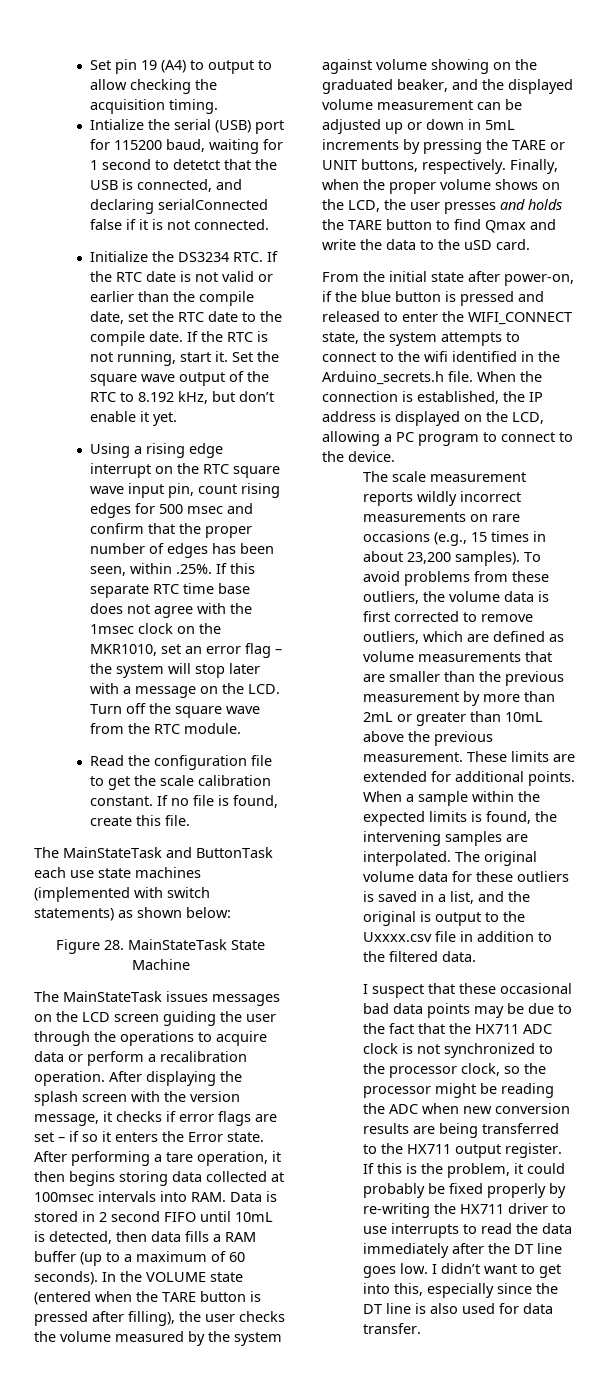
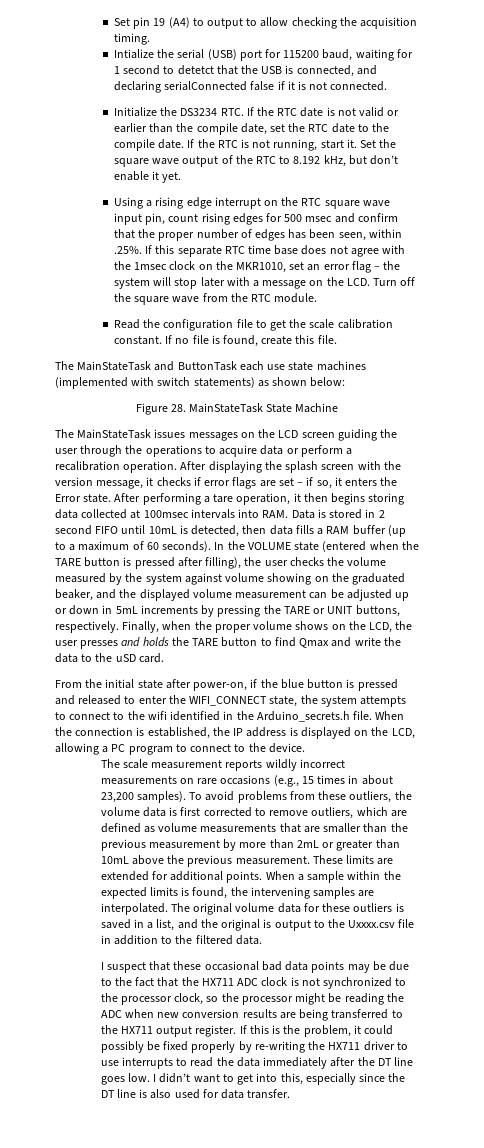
[82,1134,98,1142] so -> [316,480,332,489] so,
[362,1183,425,1198] probably -> [100,1041,144,1053] possibly

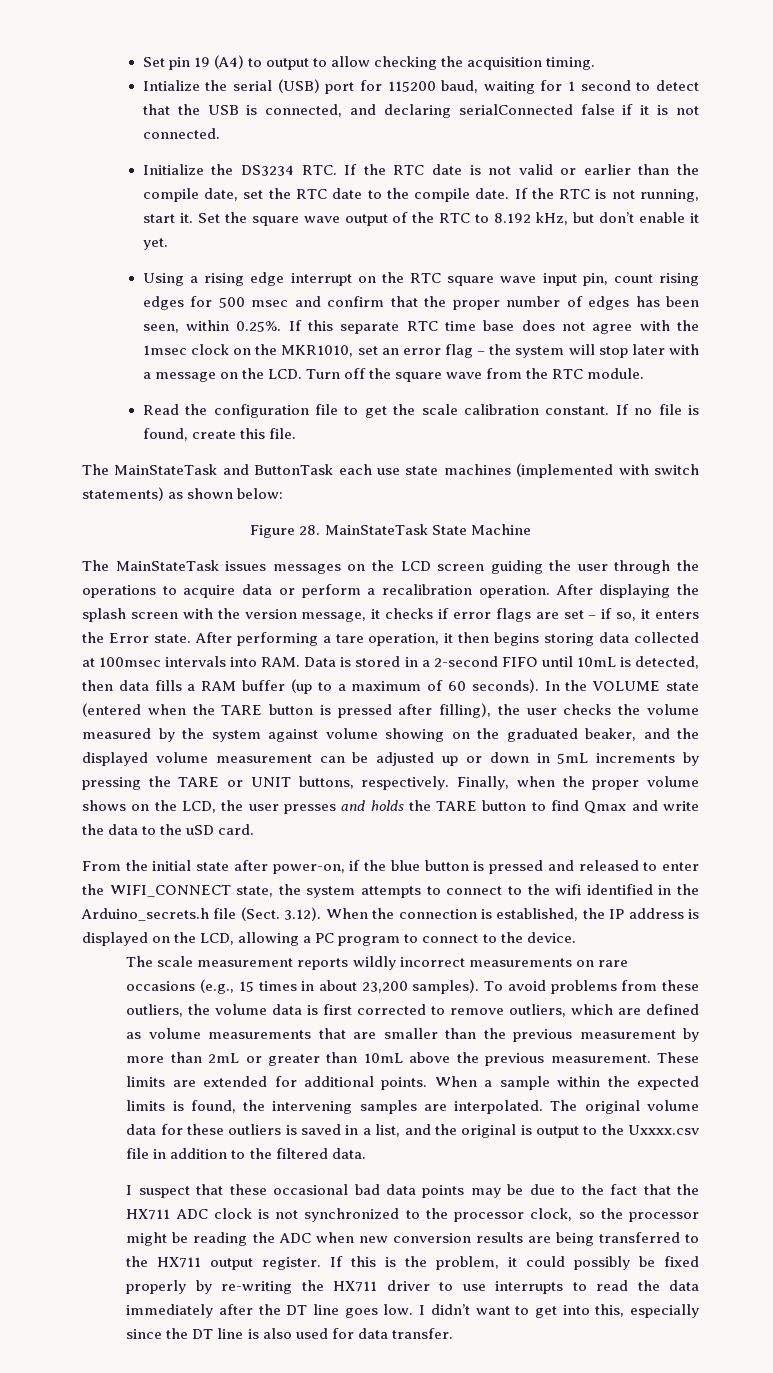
[177,65,214,75] detetct -> [656,80,699,91] detect
[113,246,142,254] .25%. -> [236,321,282,332] 0.25%.
[378,510,385,518] [55,525,92,535] 2 second -> [421,656,498,667] a 2-second
[353,711,373,720] file. -> [213,907,322,921] file (Sect. 3.12).

